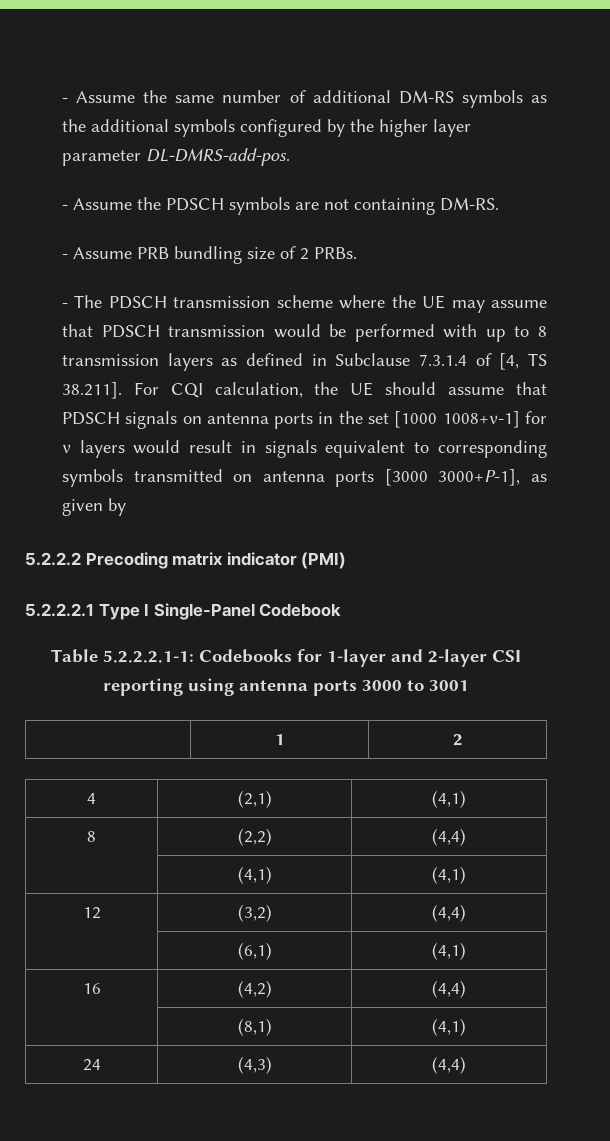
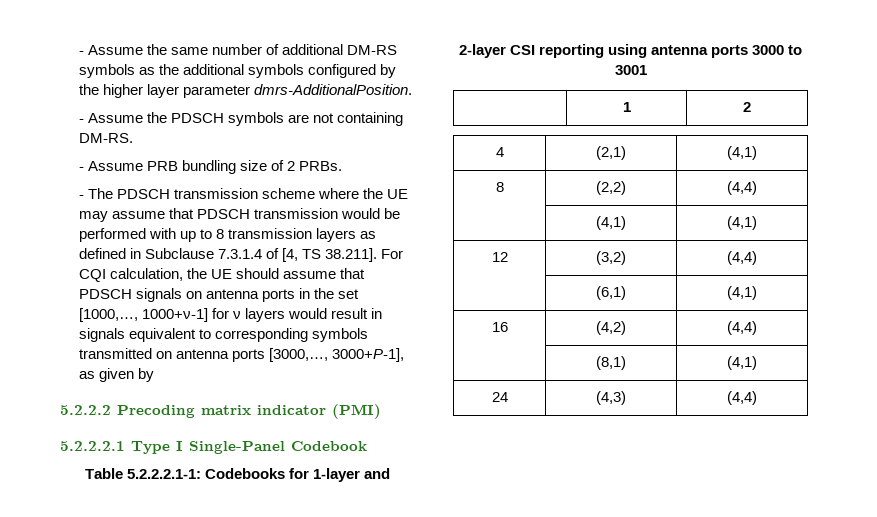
[145,148,290,166] DL-DMRS-add-pos. -> [253,84,412,95] dmrs-AdditionalPosition.
[394,411,520,428] [1000 1008+ν-1] -> [78,308,208,322] [1000,…, 1000+ν-1]
[384,469,428,486] [3000 -> [268,348,328,362] [3000,…,

